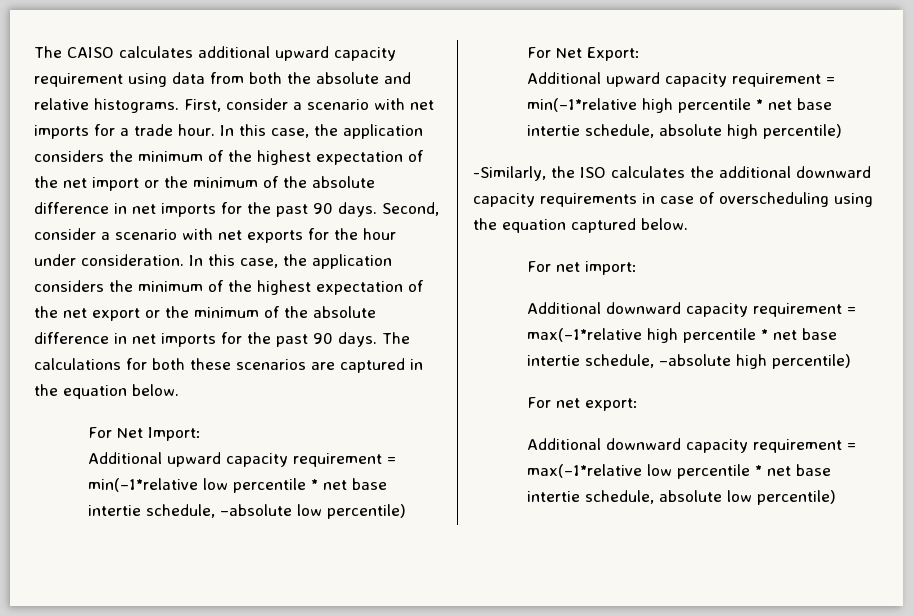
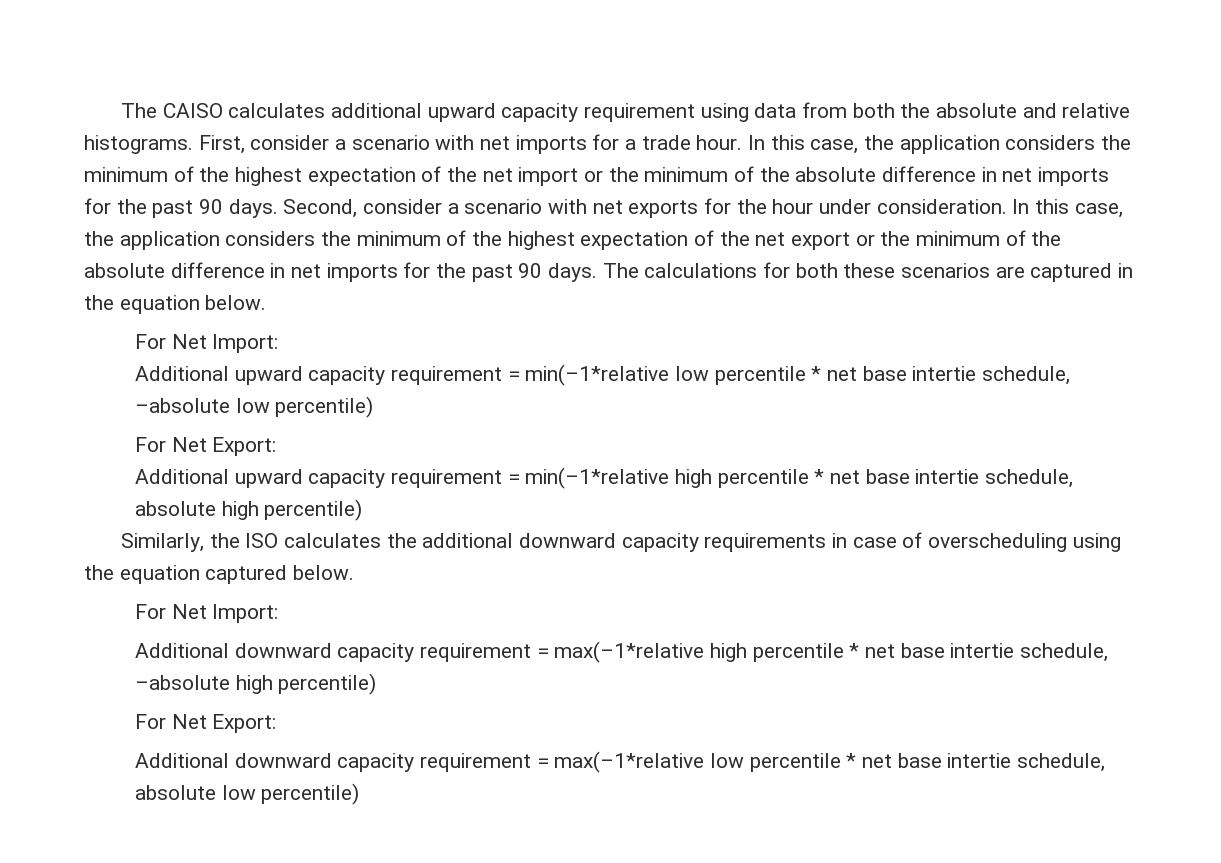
[473,166,546,181] -Similarly, -> [121,533,205,552] Similarly,
[555,261,637,275] net import: -> [171,604,279,623] Net Import:
[555,398,638,411] net export: -> [171,714,277,733] Net Export:

